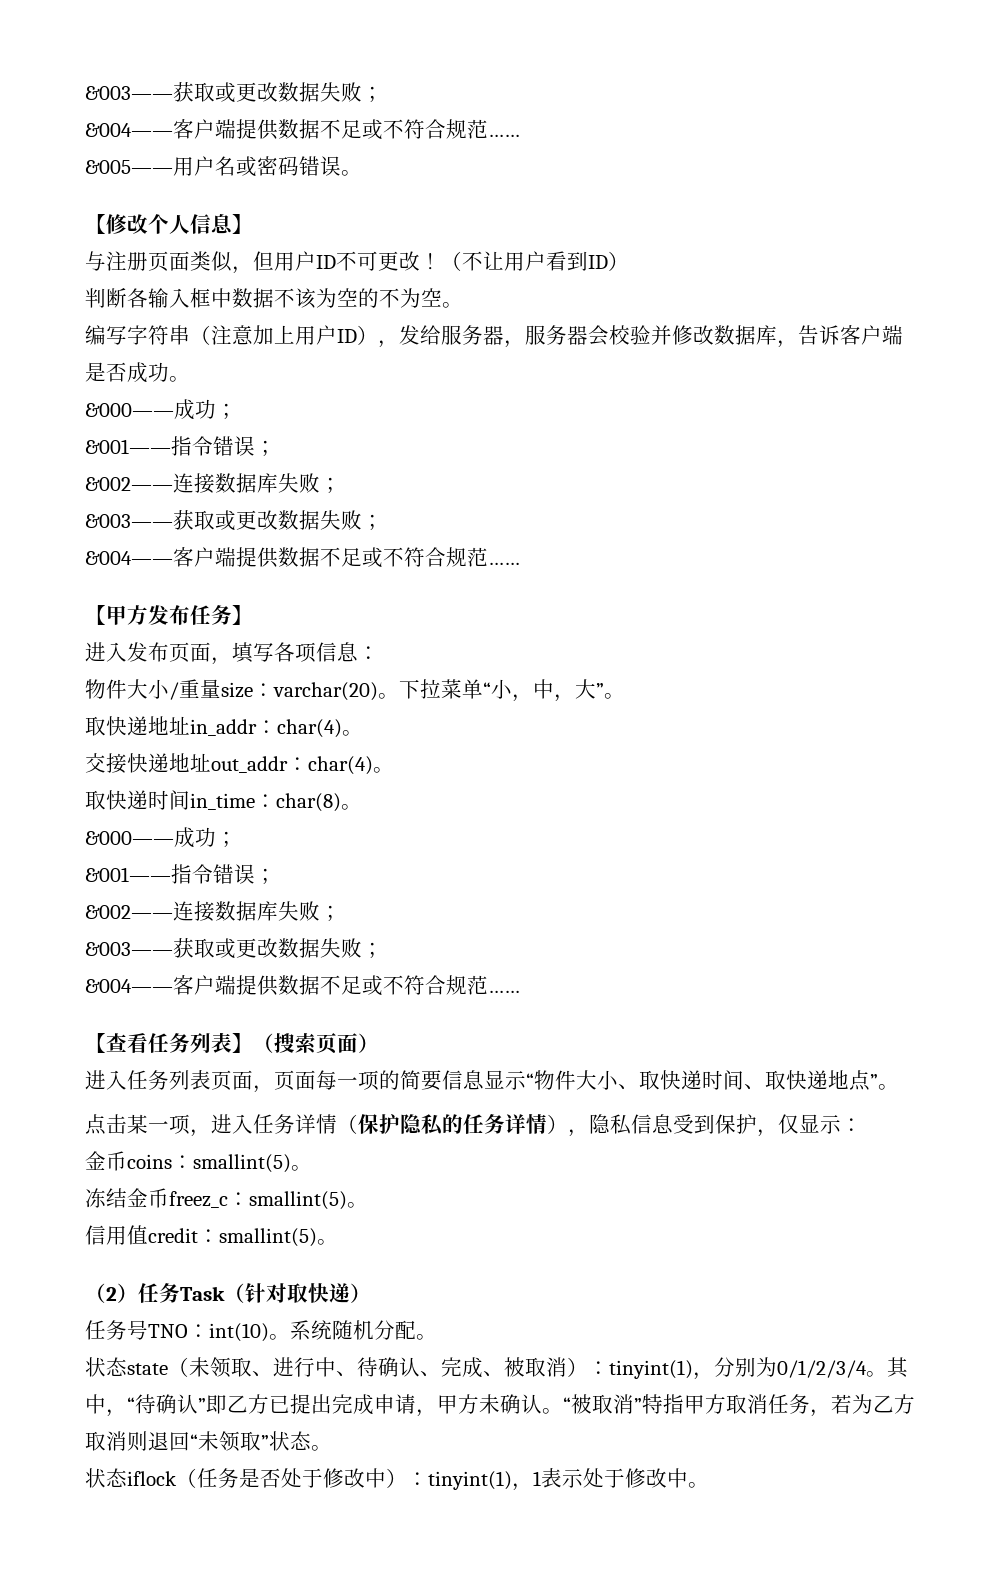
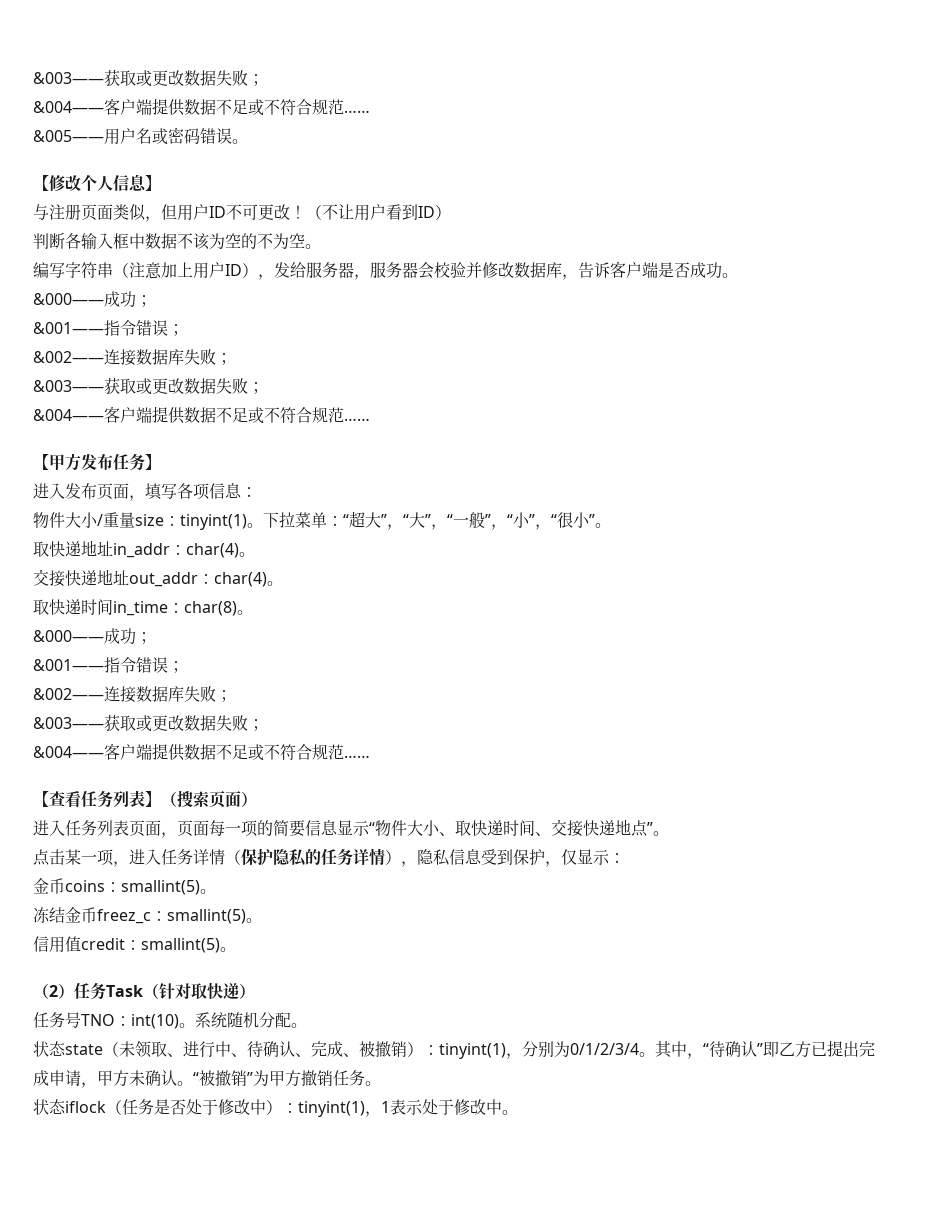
[273,682,378,701] varchar(20) -> [180,514,247,530] tinyint(1)
[483,679,596,702] “小，中，大 -> [327,511,590,530] ：“超大”，“大”，“一般”，“小”，“很小
[765,1070,786,1090] 取 -> [551,819,583,837] 交接
[525,1357,567,1377] 取消 -> [375,1041,407,1057] 撤销
[592,1394,915,1417] [85,1431,311,1452] 取消”特指甲方取消任务，若为乙方取消则退回“未领取”状态 -> [215,1070,365,1087] 撤销”为甲方撤销任务

